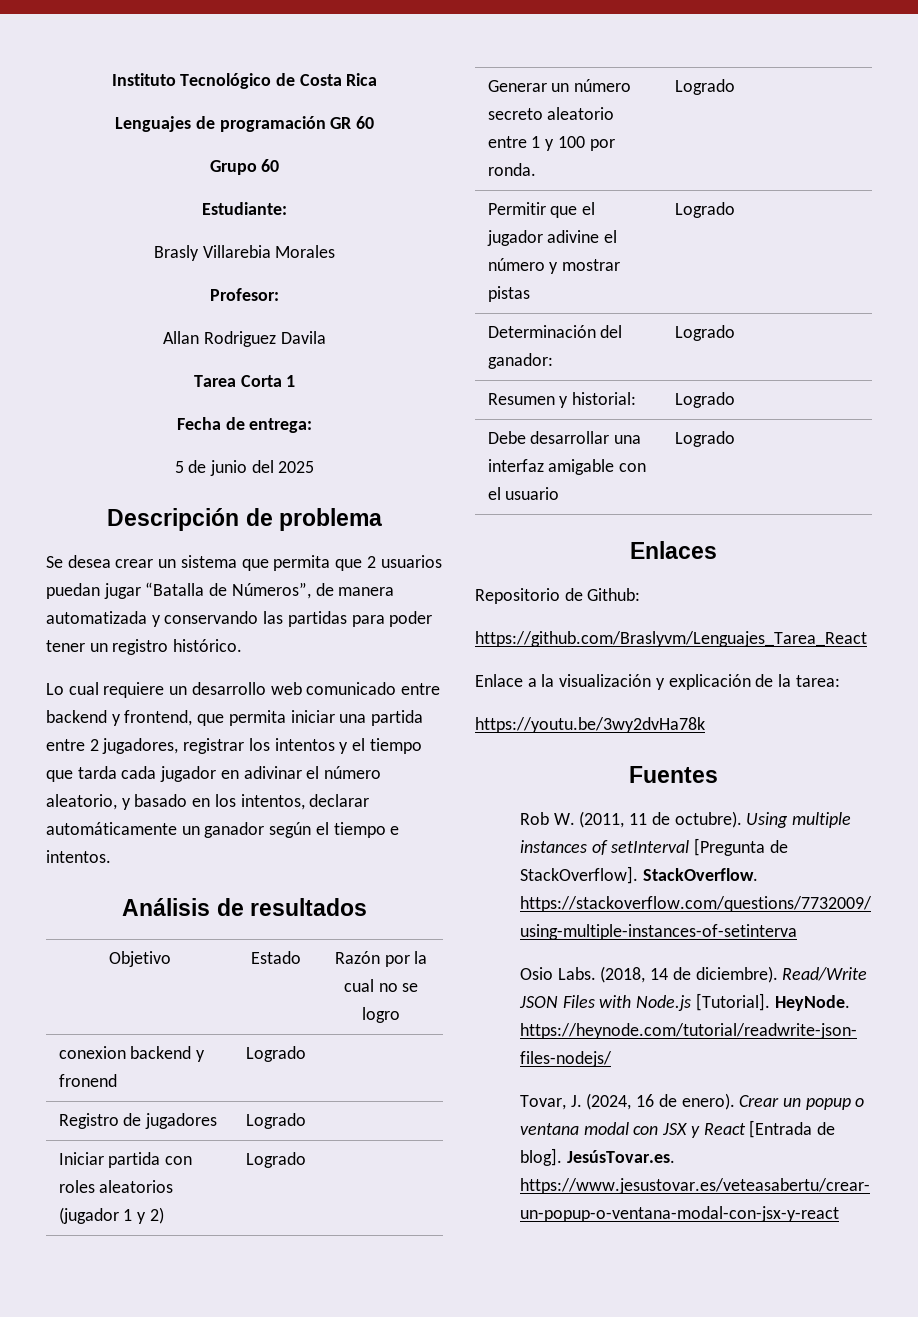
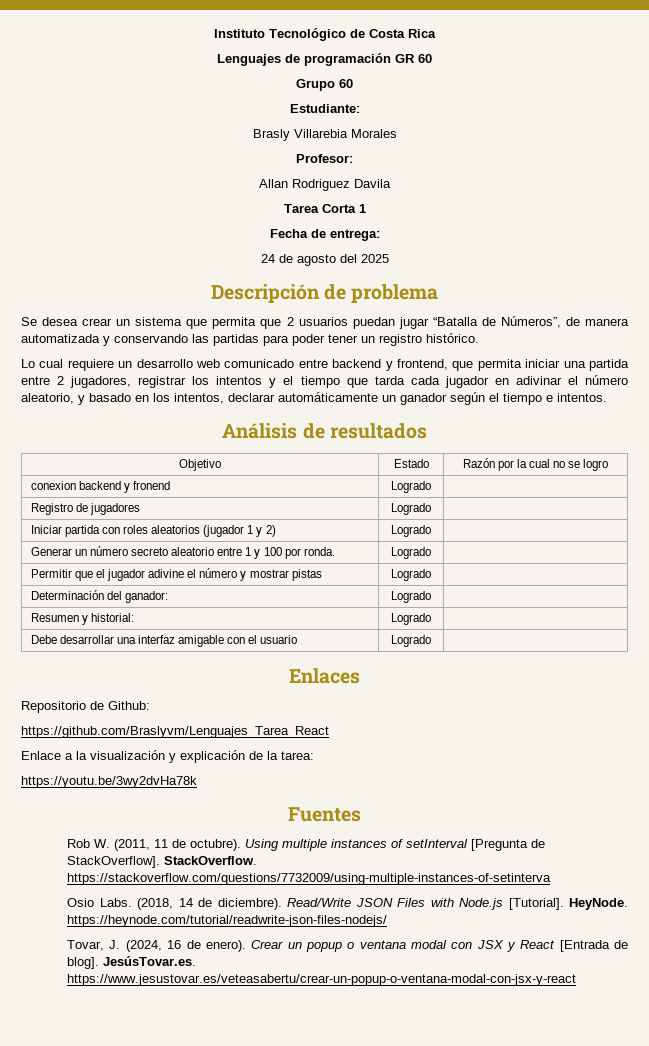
[174,460,247,476] 5 de junio -> [260,254,336,266] 24 de agosto

